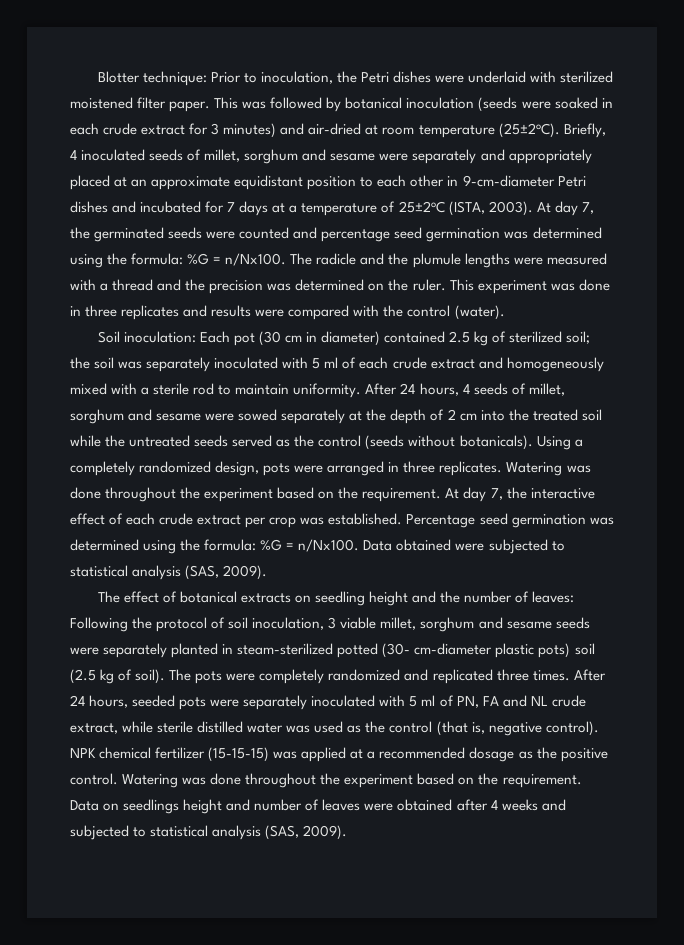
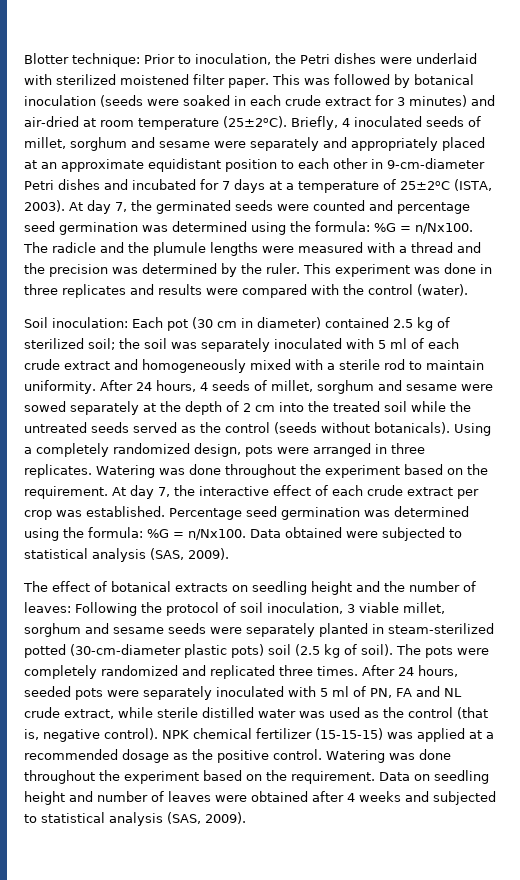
[368,283,385,291] on -> [221,263,237,277] by
[382,643,493,658] (30- cm-diameter -> [70,644,181,656] (30-cm-diameter
[123,799,180,814] seedlings -> [434,770,489,784] seedling

